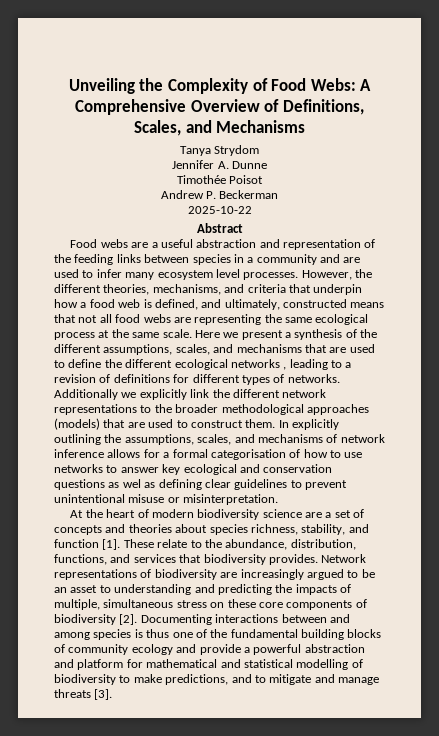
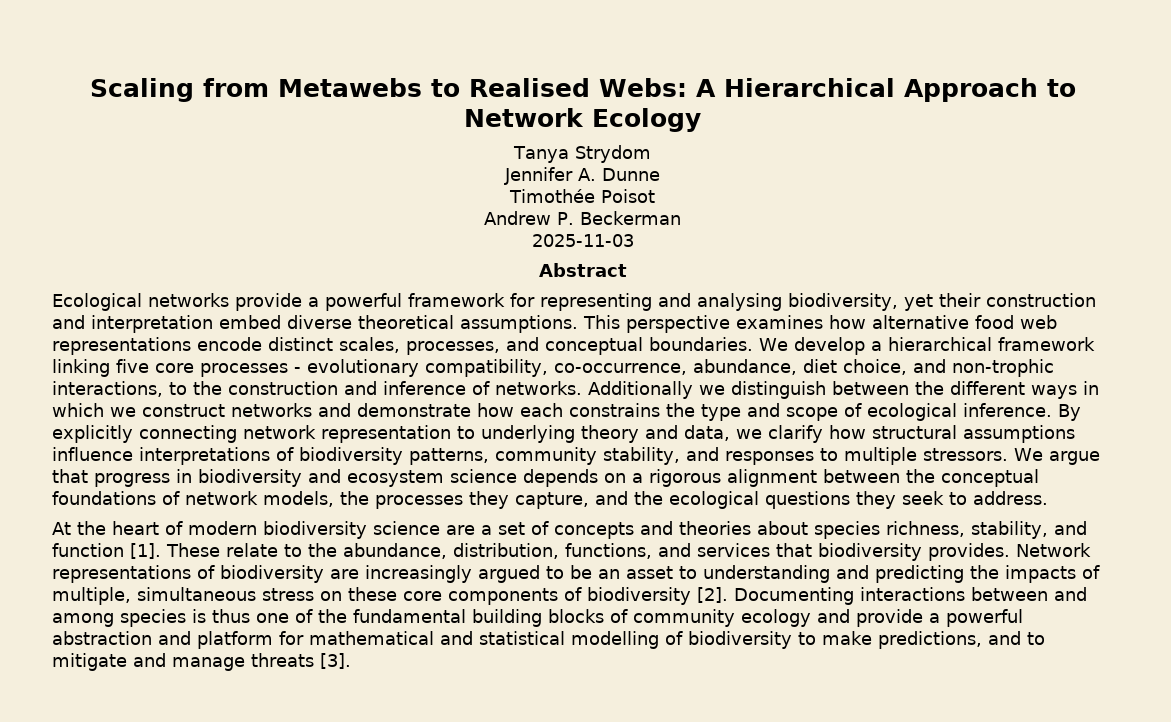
[68,78,372,94] [75,99,364,115] [133,120,306,136] Unveiling the Complexity of Food Webs: A Comprehensive Overview of Definitions, Scales, and Mechanisms -> [89,78,1076,102] [464,108,701,132] Scaling from Metawebs to Realised Webs: A Hierarchical Approach to Network Ecology
[187,206,252,214] 2025-10-22 -> [531,234,634,247] 2025-11-03
[70,239,376,250] [54,254,361,265] [54,269,372,280] [54,284,363,295] [54,299,385,310] [54,314,369,325] [54,329,378,340] [54,344,375,355] [54,359,352,370] [54,374,340,385] [54,389,327,400] [54,404,369,415] [54,418,339,430] [54,434,385,445] [54,449,363,460] [54,464,333,475] [54,479,347,490] [54,494,279,505] Food webs are a useful abstraction and representation of the feeding links between species in a community and are used to infer many ecosystem level processes. However, the different theories, mechanisms, and criteria that underpin how a food web is defined, and ultimately, constructed means that not all food webs are representing the same ecological process at the same scale. Here we present a synthesis of the different assumptions, scales, and mechanisms that are used to define the different ecological networks , leading to a revision of definitions for different types of networks. Additionally we explicitly link the different network representations to the broader methodological approaches (models) that are used to construct them. In explicitly outlining the assumptions, scales, and mechanisms of network inference allows for a formal categorisation of how to use networks to answer key ecological and conservation questions as wel as defining clear guidelines to prevent unintentional misuse or misinterpretation. -> [52,293,1096,311] [52,315,1057,333] [52,337,1095,355] [52,359,1054,377] [52,381,1099,399] [52,403,1081,421] [52,425,1075,443] [52,447,1100,465] [52,469,1039,487] [52,491,1048,509] Ecological networks provide a powerful framework for representing and analysing biodiversity, yet their construction and interpretation embed diverse theoretical assumptions. This perspective examines how alternative food web representations encode distinct scales, processes, and conceptual boundaries. We develop a hierarchical framework linking five core processes - evolutionary compatibility, co-occurrence, abundance, diet choice, and non-trophic interactions, to the construction and inference of networks. Additionally we distinguish between the different ways in which we construct networks and demonstrate how each constrains the type and scope of ecological inference. By explicitly connecting network representation to underlying theory and data, we clarify how structural assumptions influence interpretations of biodiversity patterns, community stability, and responses to multiple stressors. We argue that progress in biodiversity and ecosystem science depends on a rigorous alignment between the conceptual foundations of network models, the processes they capture, and the ecological questions they seek to address.

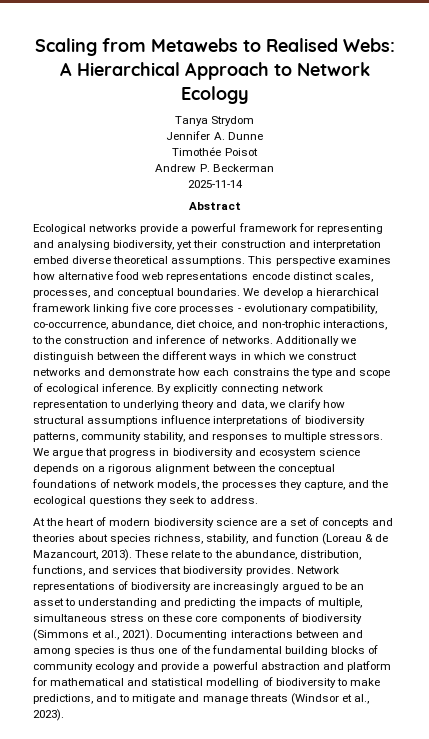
[531,234,634,247] 2025-11-03 -> [187,180,243,188] 2025-11-14
[130,543,161,559] [1]. -> [321,533,388,545] [33,549,133,561] (Loreau & de Mazancourt, 2013).
[697,587,728,603] [2]. -> [33,629,154,641] (Simmons et al., 2021).
[320,653,351,669] [3]. -> [290,693,369,705] [33,709,64,721] (Windsor et al., 2023).

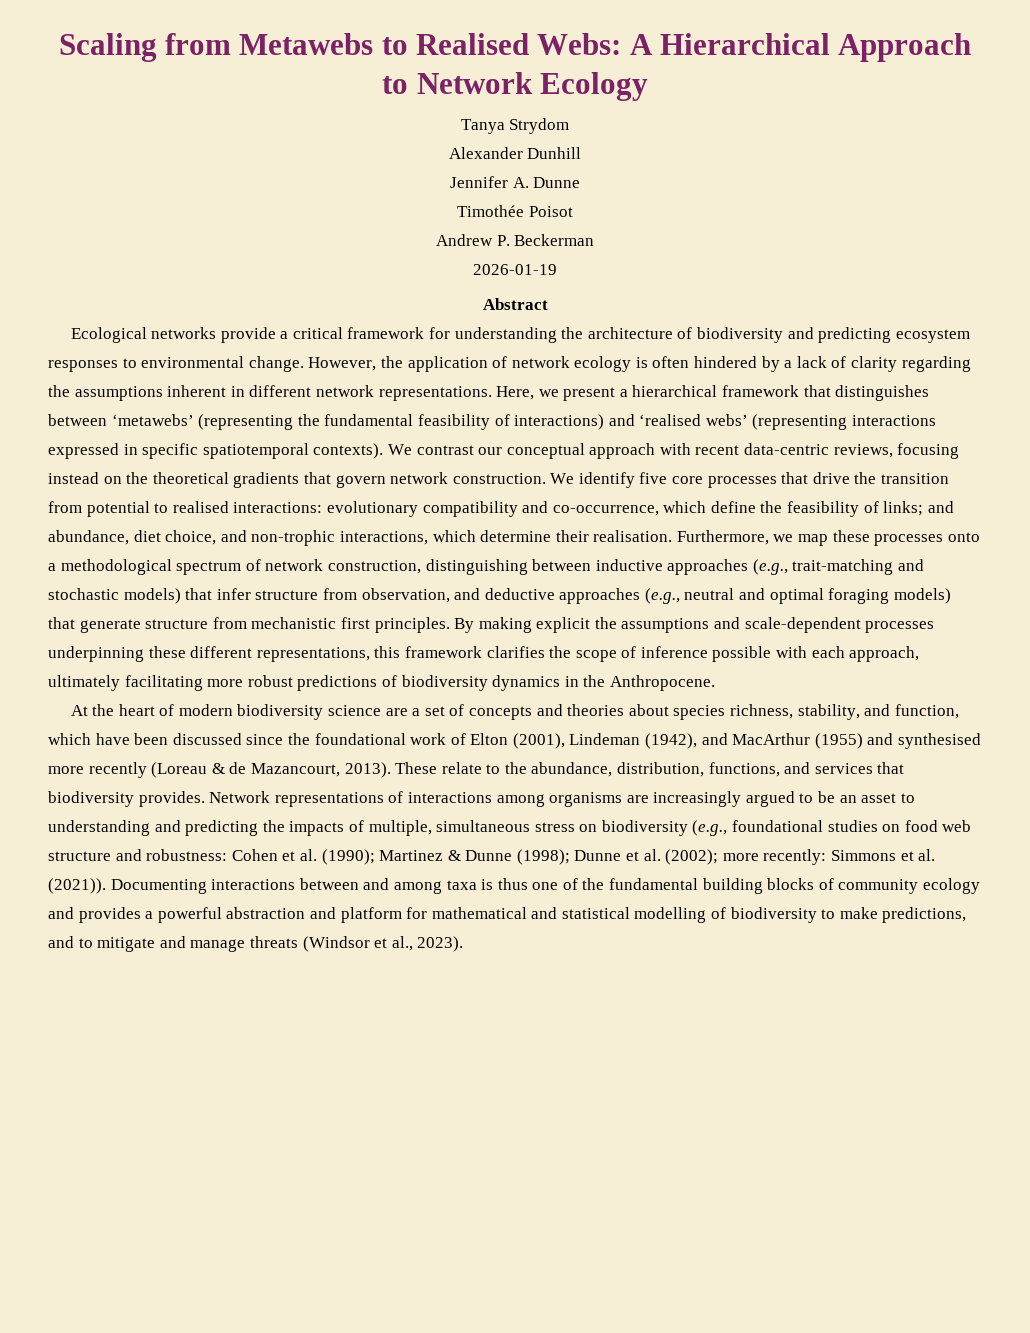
(255, 121) none -> [448,147,582,159] // Alexander Dunhill
[187,180,243,188] 2025-11-14 -> [473,264,557,275] 2026-01-19
[191,223,237,234] powerful -> [292,327,343,339] critical
[316,224,383,234] [33,240,381,250] [33,256,391,266] [33,271,373,282] [33,288,379,298] [32,303,377,314] [33,321,108,330] representing and analysing biodiversity, yet their construction and interpretation embed diverse theoretical assumptions. This perspective examines how alternative food web representations encode distinct scales, processes, and conceptual boundaries. We develop a hierarchical framework linking five core processes - evolutionary compatibility, co-occurrence, -> [454,327,970,343] [48,356,971,372] [48,385,930,401] [48,414,937,430] [48,443,960,459] [48,472,950,488] [48,501,954,517] understanding the architecture of biodiversity and predicting ecosystem responses to environmental change. However, the application of network ecology is often hindered by a lack of clarity regarding the assumptions inherent in different network representations. Here, we present a hierarchical framework that distinguishes between ‘metawebs’ (representing the fundamental feasibility of interactions) and ‘realised webs’ (representing interactions expressed in specific spatiotemporal contexts). We contrast our conceptual approach with recent data-centric reviews, focusing instead on the theoretical gradients that govern network construction. We identify five core processes that drive the transition from potential to realised interactions: evolutionary compatibility and co-occurrence, which define the feasibility of links; and
[32,335,356,346] [33,351,357,362] [33,368,390,378] [33,383,323,394] [33,399,345,410] [33,415,365,426] [33,432,383,442] [33,448,360,458] [33,464,335,474] [32,479,388,490] [33,496,258,506] to the construction and inference of networks. Additionally we distinguish between the different ways in which we construct networks and demonstrate how each constrains the type and scope of ecological inference. By explicitly connecting network representation to underlying theory and data, we clarify how structural assumptions influence interpretations of biodiversity patterns, community stability, and responses to multiple stressors. We argue that progress in biodiversity and ecosystem science depends on a rigorous alignment between the conceptual foundations of network models, the processes they capture, and the ecological questions they seek to address. -> [432,530,980,546] [48,559,925,575] [48,588,951,604] [48,617,935,633] [48,646,920,662] [48,675,715,691] which determine their realisation. Furthermore, we map these processes onto a methodological spectrum of network construction, distinguishing between inductive approaches (e.g., trait-matching and stochastic models) that infer structure from observation, and deductive approaches (e.g., neutral and optimal foraging models) that generate structure from mechanistic first principles. By making explicit the assumptions and scale-dependent processes underpinning these different representations, this framework clarifies the scope of inference possible with each approach, ultimately facilitating more robust predictions of biodiversity dynamics in the Anthropocene.
[274,533,319,542] function -> [894,704,959,719] [48,733,982,749] [48,762,147,778] function, which have been discussed since the foundational work of Elton (2001), Lindeman (1942), and MacArthur (1955) and synthesised more recently
[131,582,192,592] biodiversity -> [407,792,623,807] interactions among organisms
[162,613,362,624] [33,629,154,641] these core components of biodiversity (Simmons et al., 2021). -> [601,820,972,836] [48,849,936,865] [48,878,106,894] biodiversity (e.g., foundational studies on food web structure and robustness: Cohen et al. (1990); Martinez & Dunne (1998); Dunne et al. (2002); more recently: Simmons et al. (2021)).
[74,646,116,656] species -> [446,880,477,890] taxa
[161,662,200,672] provide -> [78,907,141,923] provides

